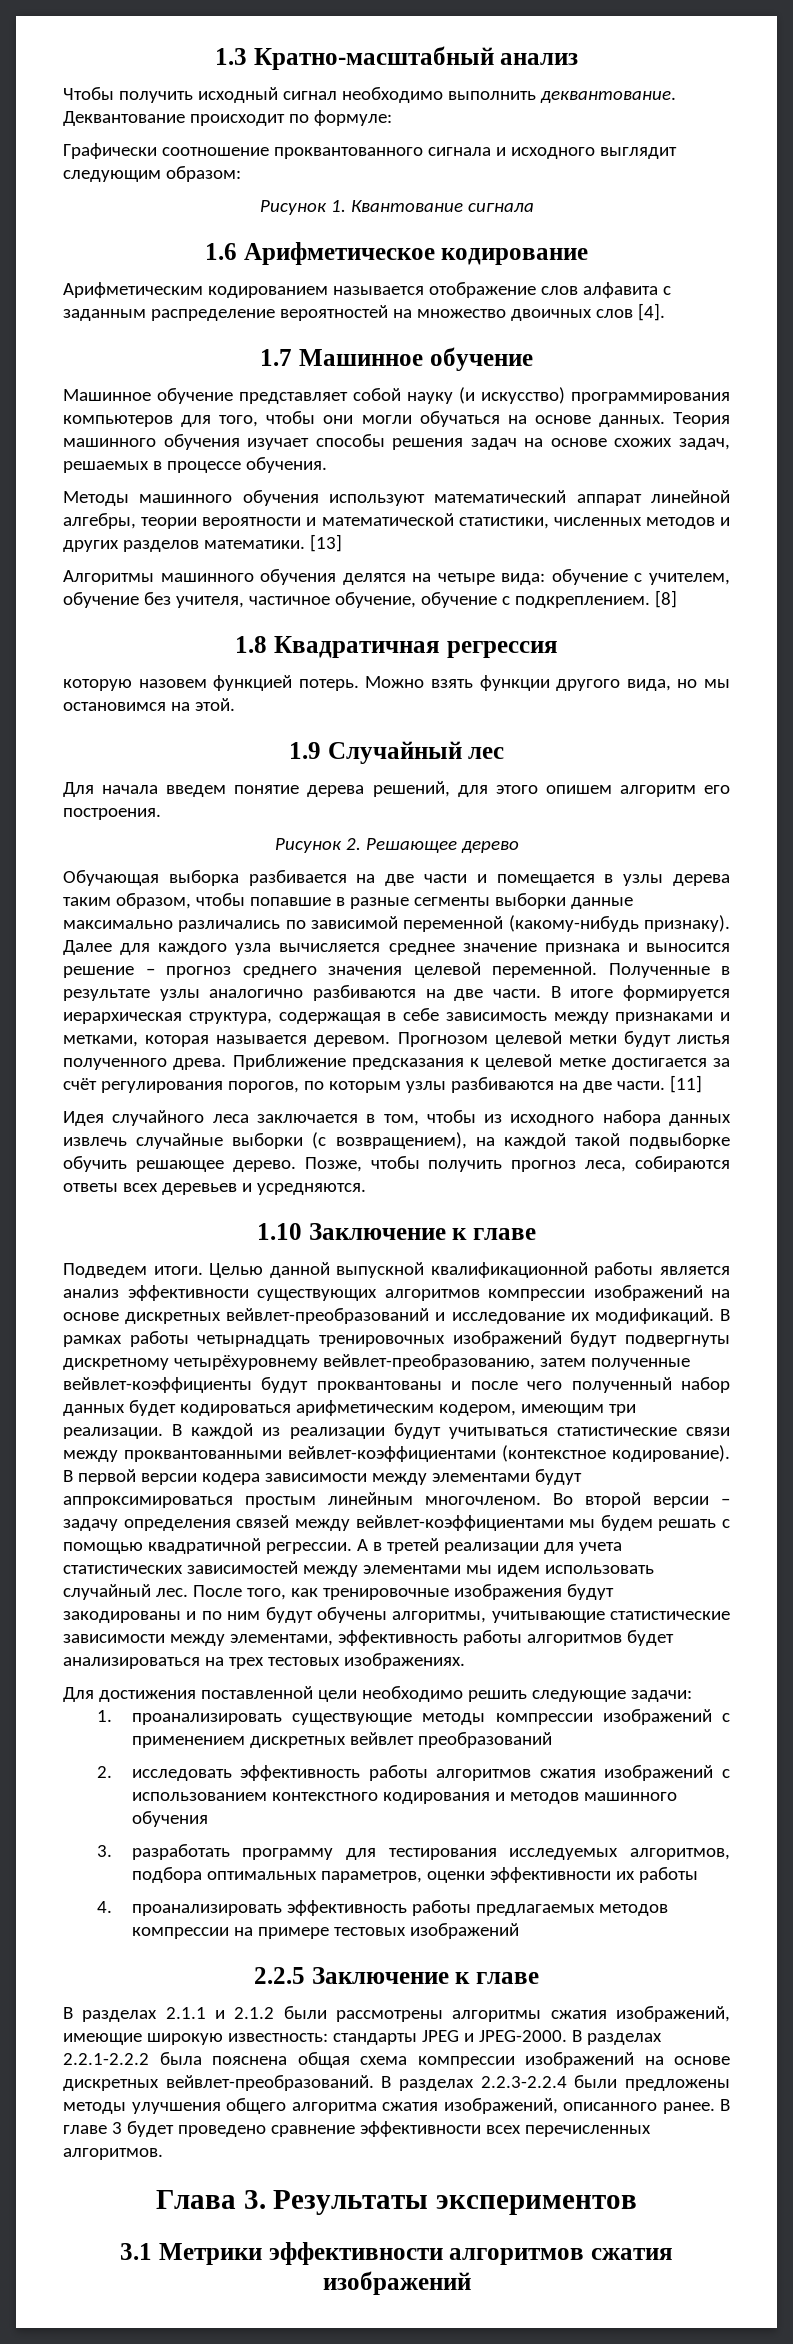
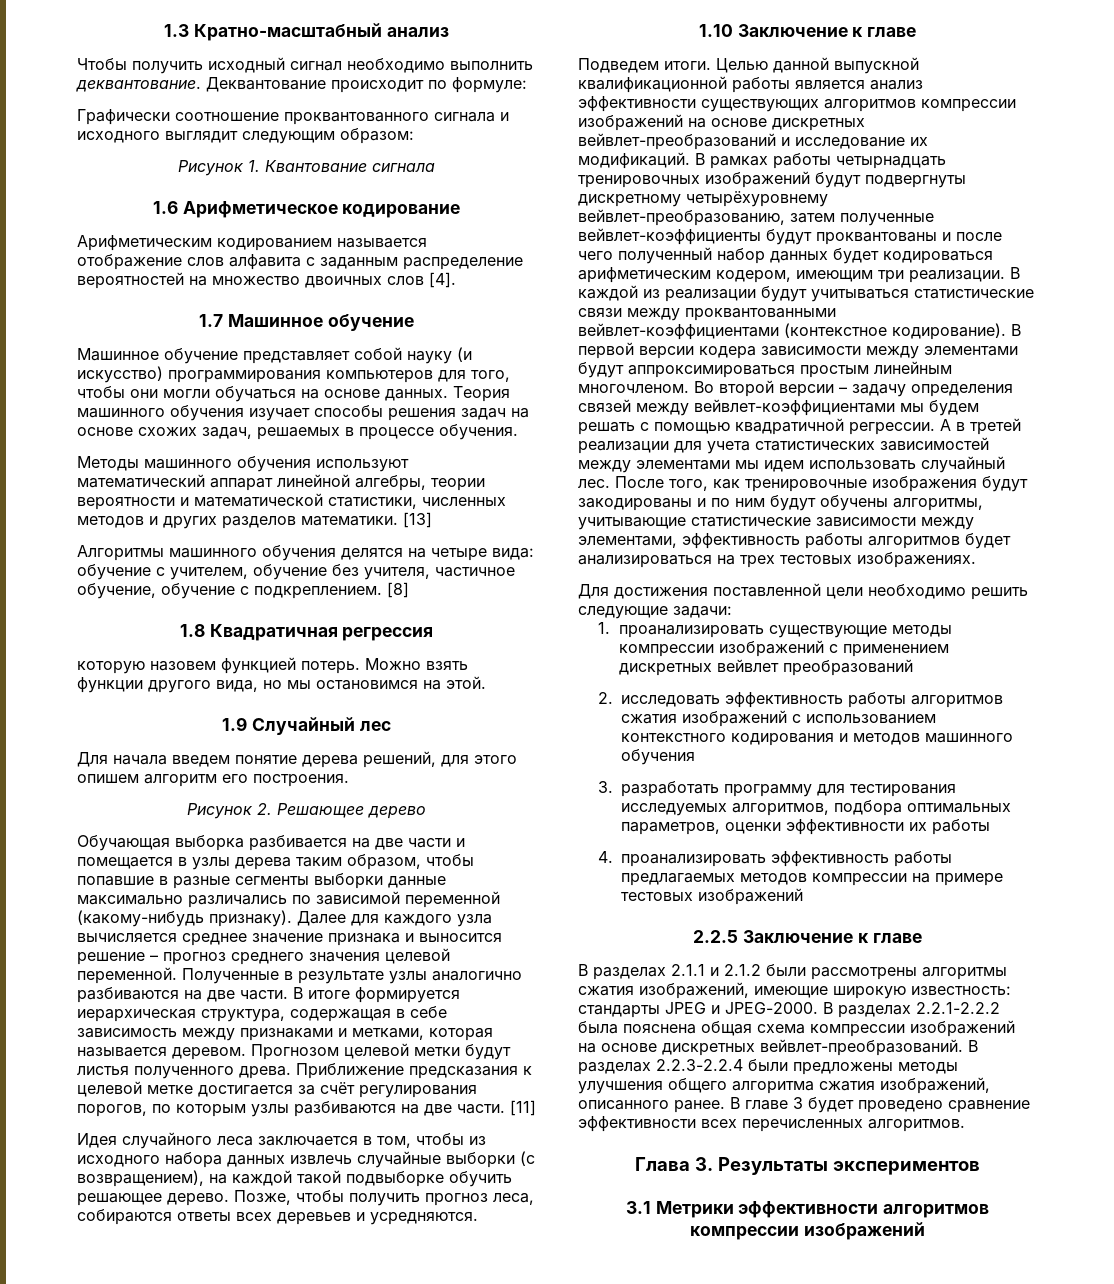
[591,2248,673,2260] сжатия -> [690,1226,800,1240] компрессии

